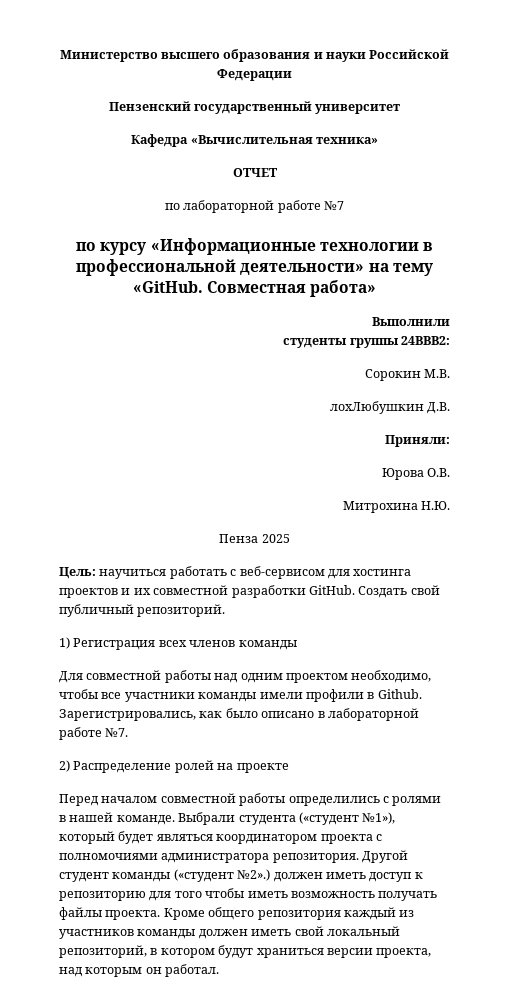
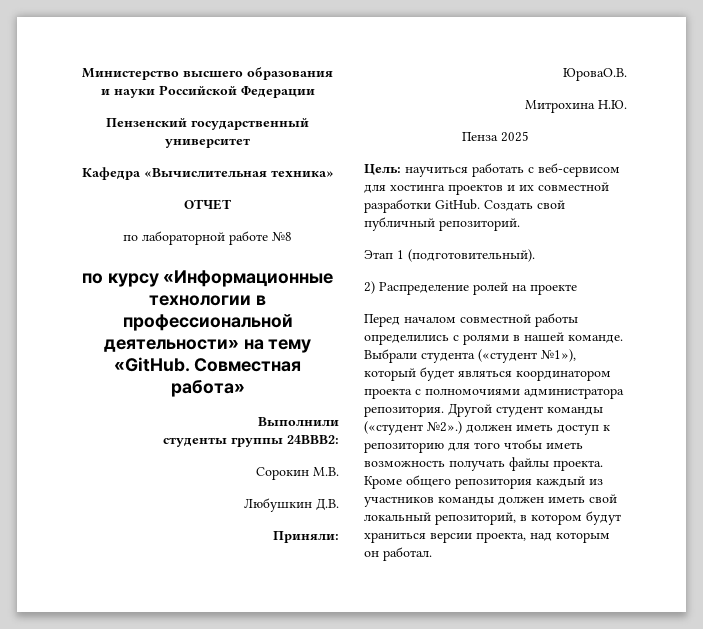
[324,201,345,210] №7 -> [272,232,292,242] №8
[329,401,424,414] лохЛюбушкин -> [244,498,312,512] Любушкин
[381,468,450,480] Юрова О.В. -> [563,68,627,81] ЮроваО.В.
[59,637,297,650] [59,670,432,683] [59,689,422,702] [59,708,419,721] [59,727,129,740] 1) Регистрация всех членов команды // Для совместной работы над одним проектом необходимо, чтобы все участники команды имели профили в Github. Зарегистрировались, как было описано в лабораторной работе №7. -> [364,249,535,262] Этап 1 (подготовительный).

